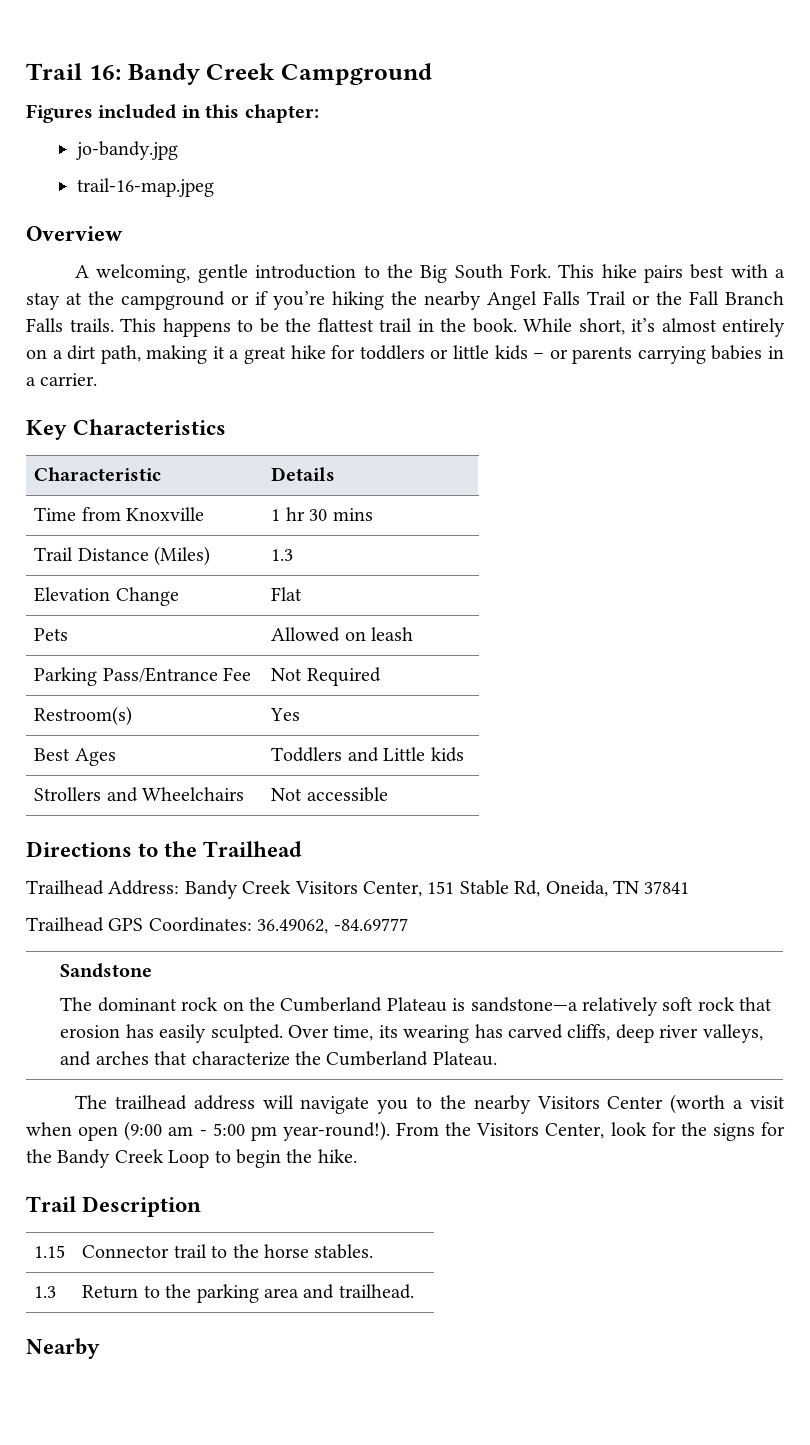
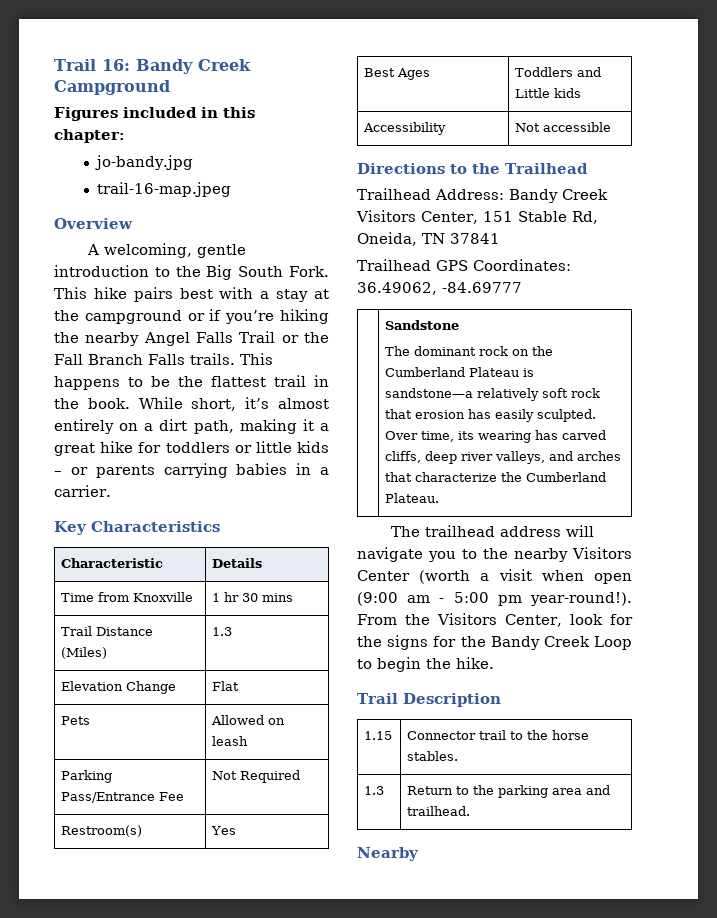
[34,787,245,802] Strollers and Wheelchairs -> [363,122,447,135] Accessibility

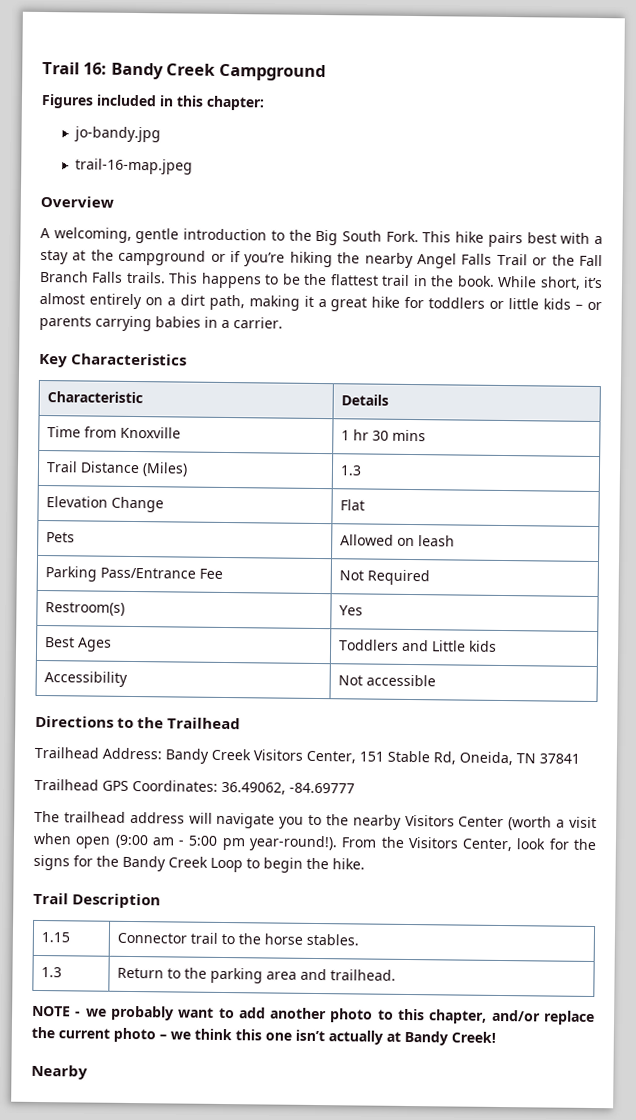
[385,320,460,330] [385,346,554,356] [385,367,535,377] [385,388,601,401] [385,409,597,422] [385,430,607,443] [385,451,622,464] [385,472,607,482] [385,493,440,503] // | Sandstone // The dominant rock on the Cumberland Plateau is sandstone—a relatively soft rock that erosion has easily sculpted. Over time, its wearing has carved cliffs, deep river valleys, and arches that characterize the Cumberland Plateau. -> (355, 788) none
(471, 811) none -> [32,1005,596,1026] [31,1026,496,1046] // NOTE - we probably want to add another photo to this chapter, and/or replace the current photo – we think this one isn’t actually at Bandy Creek!

